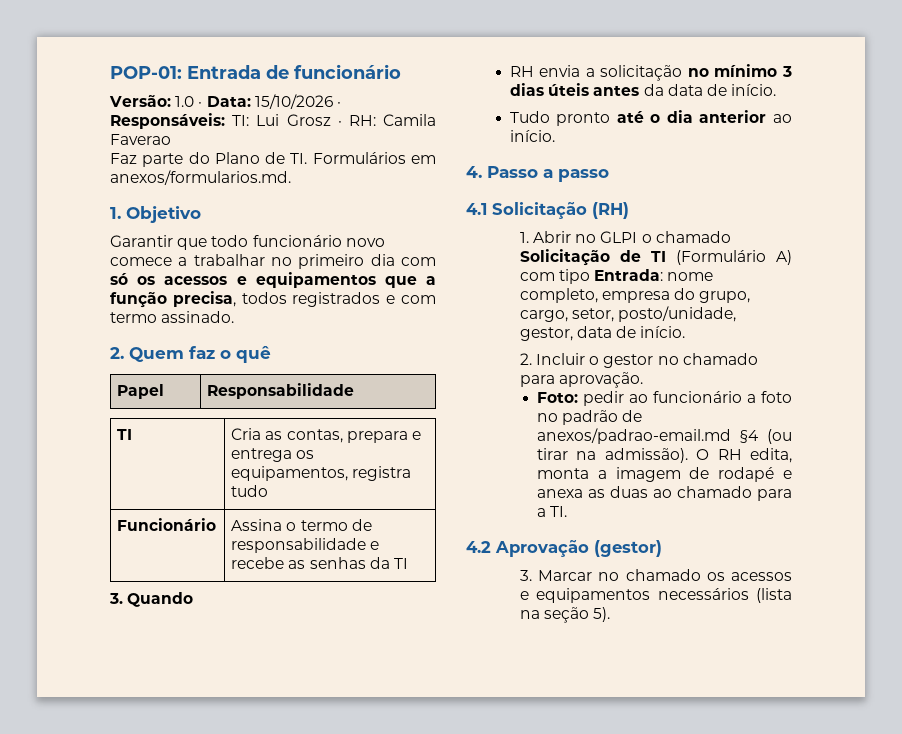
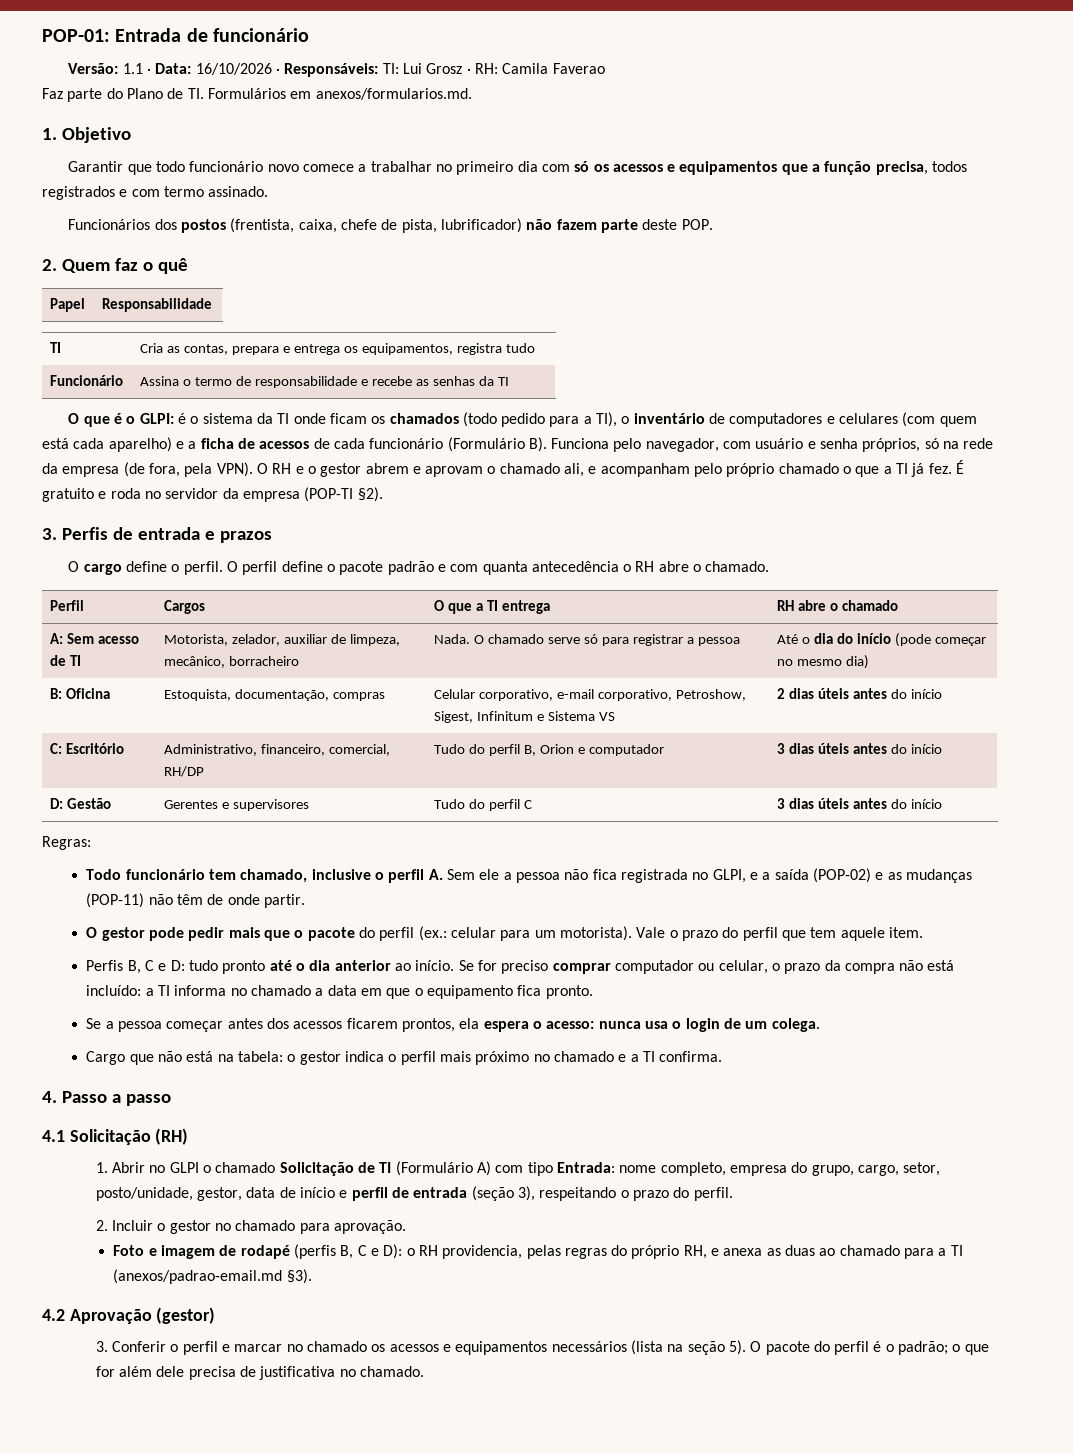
[175,96,195,107] 1.0 -> [122,63,143,74] 1.1
[254,94,333,109] 15/10/2026 -> [195,63,272,75] 16/10/2026
(235, 317) none -> [68,218,713,233] // Funcionários dos postos (frentista, caixa, chefe de pista, lubrificador) não fazem parte deste POP.
[109,592,194,607] [509,64,792,81] [509,83,777,96] [509,111,550,123] 3. Quando // RH envia a solicitação no mínimo 3 dias úteis antes da data de início. // Tudo -> [68,412,977,427] [42,437,994,452] [42,460,964,477] [42,487,383,502] [42,527,272,543] [68,561,770,575] [50,600,85,611] [164,600,206,614] [434,600,551,614] [777,600,899,611] [50,633,140,644] [50,655,82,666] [164,634,401,646] [164,656,300,668] [434,634,740,646] [777,633,986,647] [777,655,870,669] [50,688,111,699] [164,689,386,701] [434,689,747,701] [434,711,616,723] [777,688,943,699] [50,743,125,754] [164,744,391,756] [164,766,205,777] [434,744,664,756] [777,743,943,754] [50,798,112,809] [164,799,310,811] [434,799,533,811] [777,798,943,809] [42,836,91,850] [86,868,972,883] [86,893,306,908] [86,926,923,941] [86,960,219,974] O que é o GLPI: é o sistema da TI onde ficam os chamados (todo pedido para a TI), o inventário de computadores e celulares (com quem está cada aparelho) e a ficha de acessos de cada funcionário (Formulário B). Funciona pelo navegador, com usuário e senha próprios, só na rede da empresa (de fora, pela VPN). O RH e o gestor abrem e aprovam o chamado ali, e acompanham pelo próprio chamado o que a TI já fez. É gratuito e roda no servidor da empresa (POP-TI §2). // 3. Perfis de entrada e prazos // O cargo define o perfil. O perfil define o pacote padrão e com quanta antecedência o RH abre o chamado. // Perfil | Cargos | O que a TI entrega | RH abre o chamado // A: Sem acesso de TI | Motorista, zelador, auxiliar de limpeza, mecânico, borracheiro | Nada. O chamado serve só para registrar a pessoa | Até o dia do início (pode começar no mesmo dia) // B: Oficina | Estoquista, documentação, compras | Celular corporativo, e-mail corporativo, Petroshow, Sigest, Infinitum e Sistema VS | 2 dias úteis antes do início // C: Escritório | Administrativo, financeiro, comercial, RH/DP | Tudo do perfil B, Orion e computador | 3 dias úteis antes do início // D: Gestão | Gerentes e supervisores | Tudo do perfil C | 3 dias úteis antes do início // Regras: // Todo funcionário tem chamado, inclusive o perfil A. Sem ele a pessoa não fica registrada no GLPI, e a saída (POP-02) e as mudanças (POP-11) não têm de onde partir. // O gestor pode pedir mais que o pacote do perfil (ex.: celular para um motorista). Vale o prazo do perfil que tem aquele item. // Perfis B, C e D: tudo
(555, 136) none -> [458,960,955,974] [86,985,593,999] [86,1018,820,1032] [86,1051,723,1065] Se for preciso comprar computador ou celular, o prazo da compra não está incluído: a TI informa no chamado a data em que o equipamento fica pronto. // Se a pessoa começar antes dos acessos ficarem prontos, ela espera o acesso: nunca usa o login de um colega. // Cargo que não está na tabela: o gestor indica o perfil mais próximo no chamado e a TI confirma.
[640,326,686,338] início. -> [300,1186,733,1201] início e perfil de entrada (seção 3), respeitando o prazo do perfil.
[536,391,792,406] [536,410,643,425] [536,428,792,444] [536,448,792,463] [536,467,775,482] Foto: pedir ao funcionário a foto no padrão de anexos/padrao-email.md §4 (ou tirar na admissão). O RH edita, monta a imagem de rodapé -> [113,1244,707,1259] Foto e imagem de rodapé (perfis B, C e D): o RH providencia, pelas regras do próprio RH,
[550,506,568,517] TI. -> [950,1245,963,1256] [113,1269,312,1284] TI (anexos/padrao-email.md §3).
[538,570,593,581] Marcar -> [112,1341,283,1355] Conferir o perfil e marcar
(611, 614) none -> [750,1341,989,1355] [95,1366,424,1380] O pacote do perfil é o padrão; o que for além dele precisa de justificativa no chamado.

